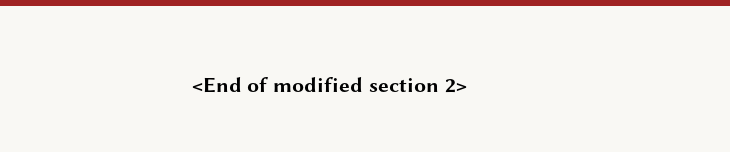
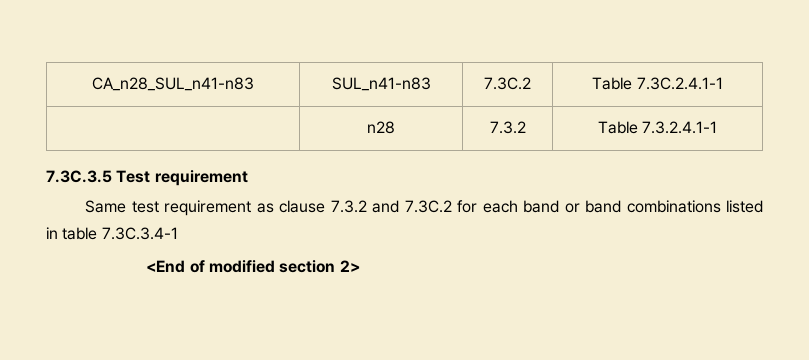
(191, 85) none -> [92,77,254,91] [331,77,431,91] [484,77,531,90] [592,77,723,90] [367,121,395,134] [489,121,526,134] [597,121,718,134] [46,170,248,186] [85,200,764,216] [46,227,178,240] CA_n28_SUL_n41-n83 | SUL_n41-n83 | 7.3C.2 | Table 7.3C.2.4.1-1 // | n28 | 7.3.2 | Table 7.3.2.4.1-1 // 7.3C.3.5 Test requirement // Same test requirement as clause 7.3.2 and 7.3C.2 for each band or band combinations listed in table 7.3C.3.4-1 //

